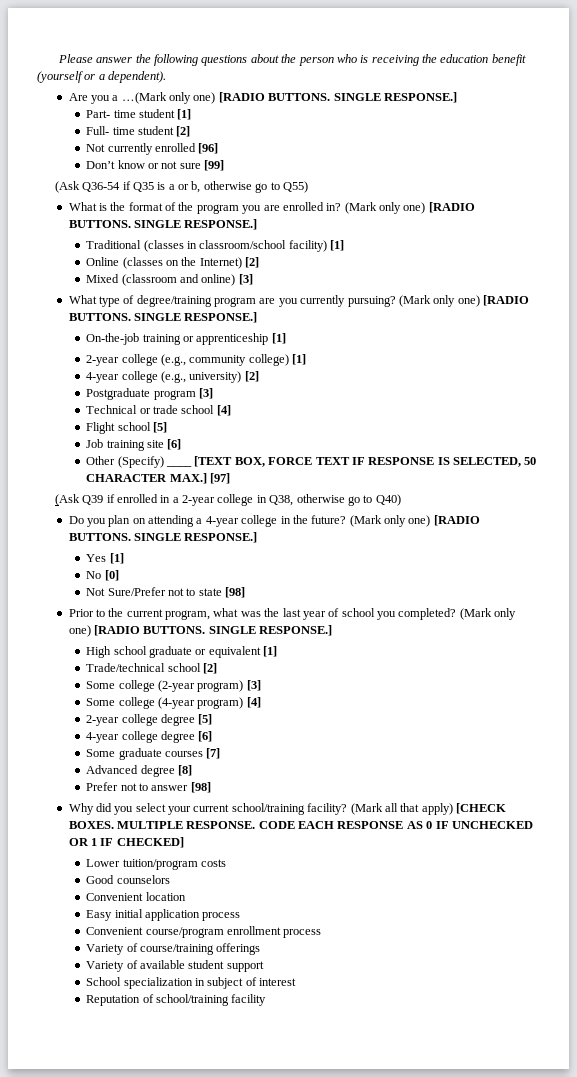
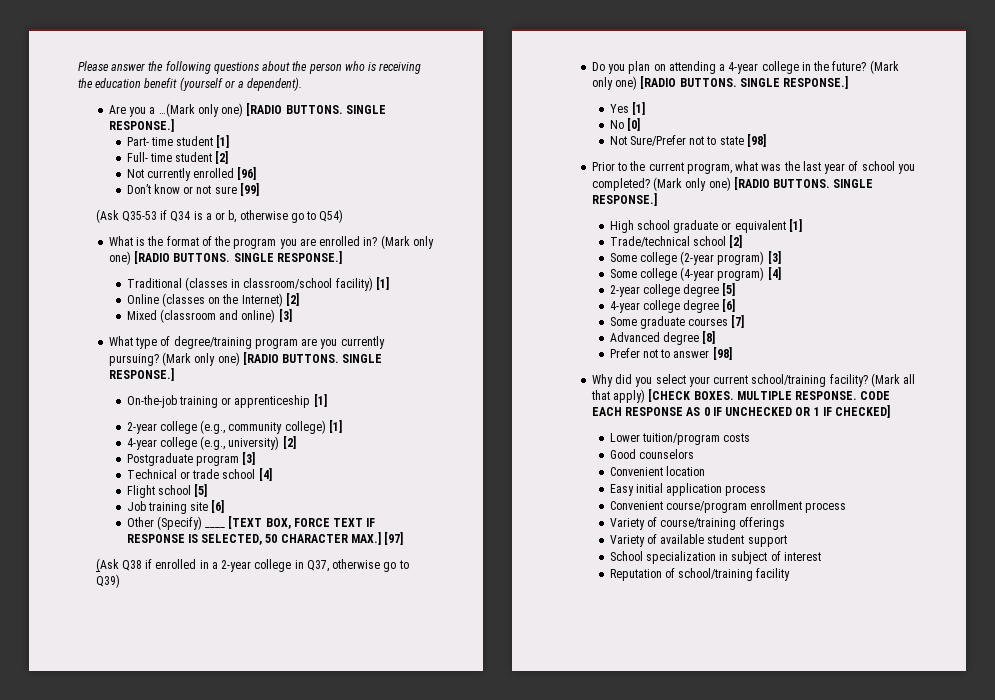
[82,181,154,192] Q36-54 if Q35 -> [121,210,191,222] Q35-53 if Q34
[282,181,308,193] Q55) -> [319,209,344,223] Q54)
[82,495,104,505] Q39 -> [121,560,142,571] Q38
[269,494,401,506] Q38, otherwise go to Q40) -> [306,559,409,572] [95,574,120,588] Q37, otherwise go to Q39)

